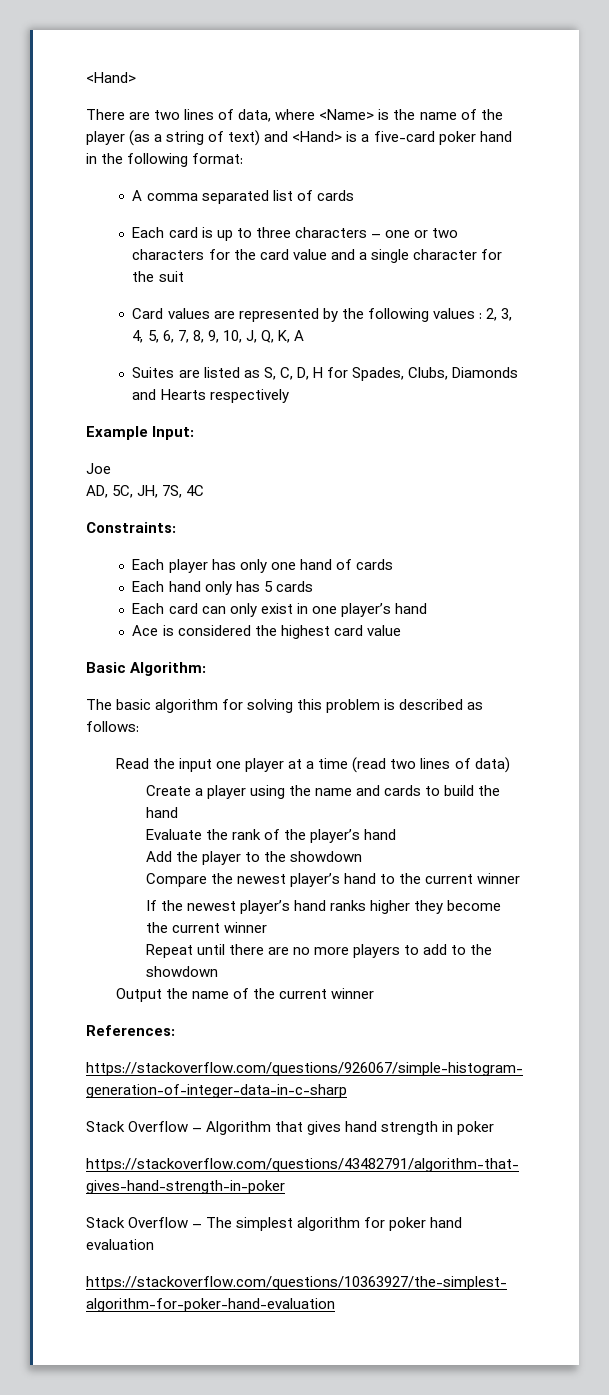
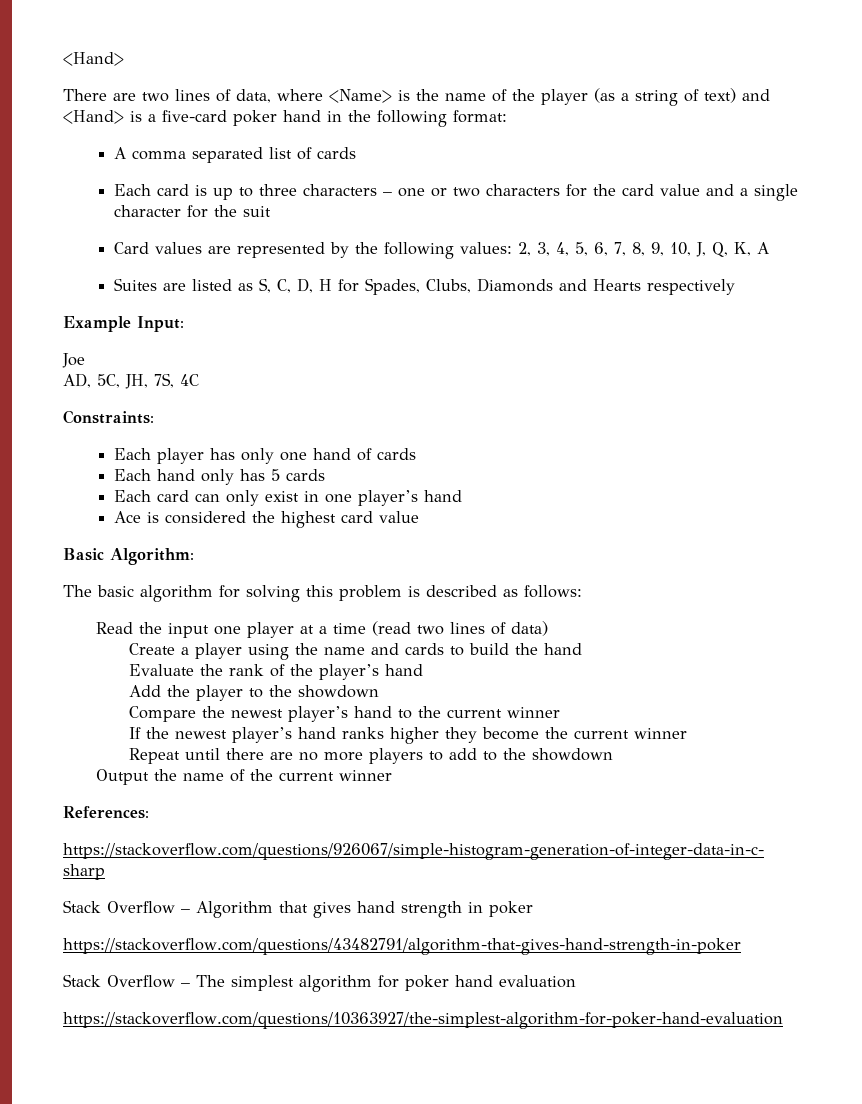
[432,308,482,319] values : -> [459,242,512,254] values:

